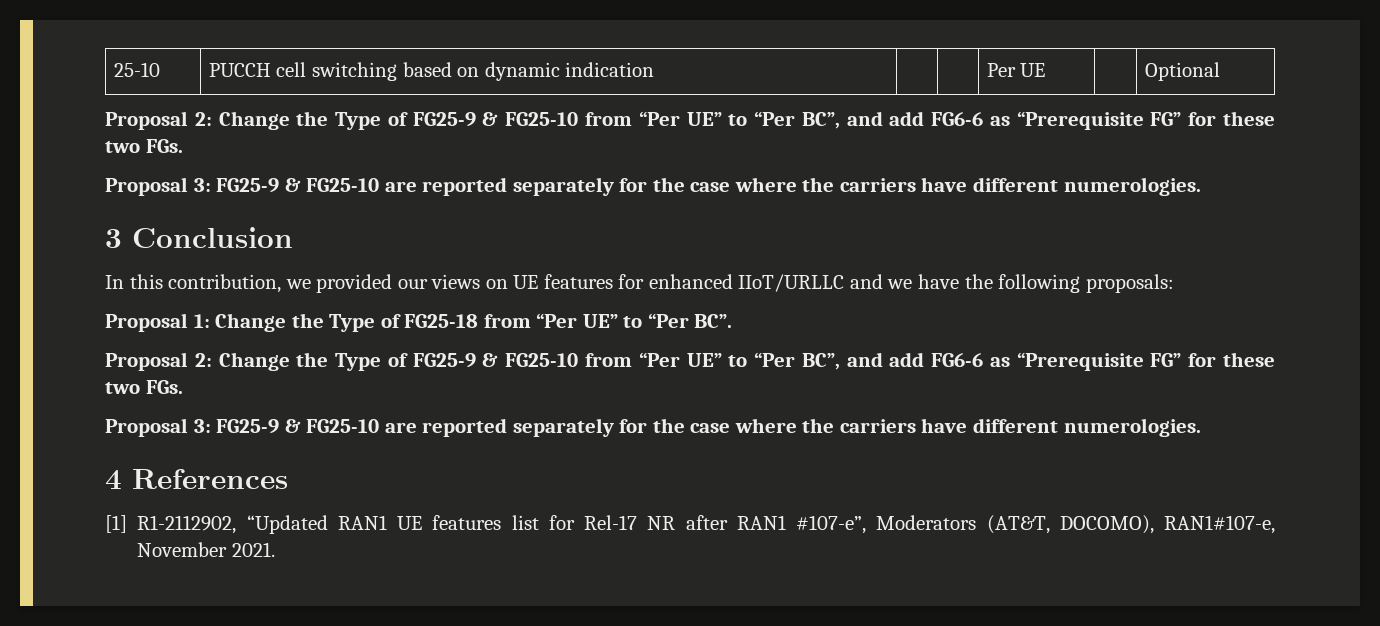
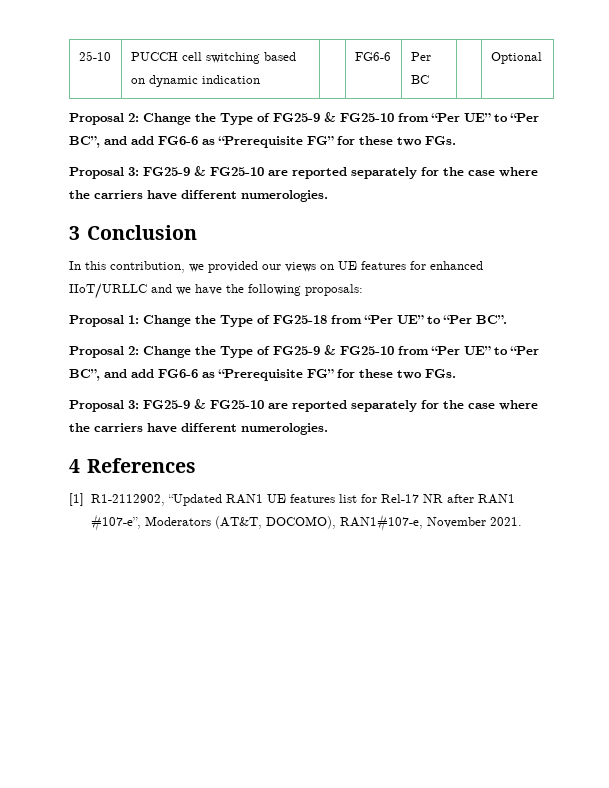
(655, 69) none -> [354,52,391,61] FG6-6
[1020,63,1046,77] UE -> [410,75,429,84] BC

